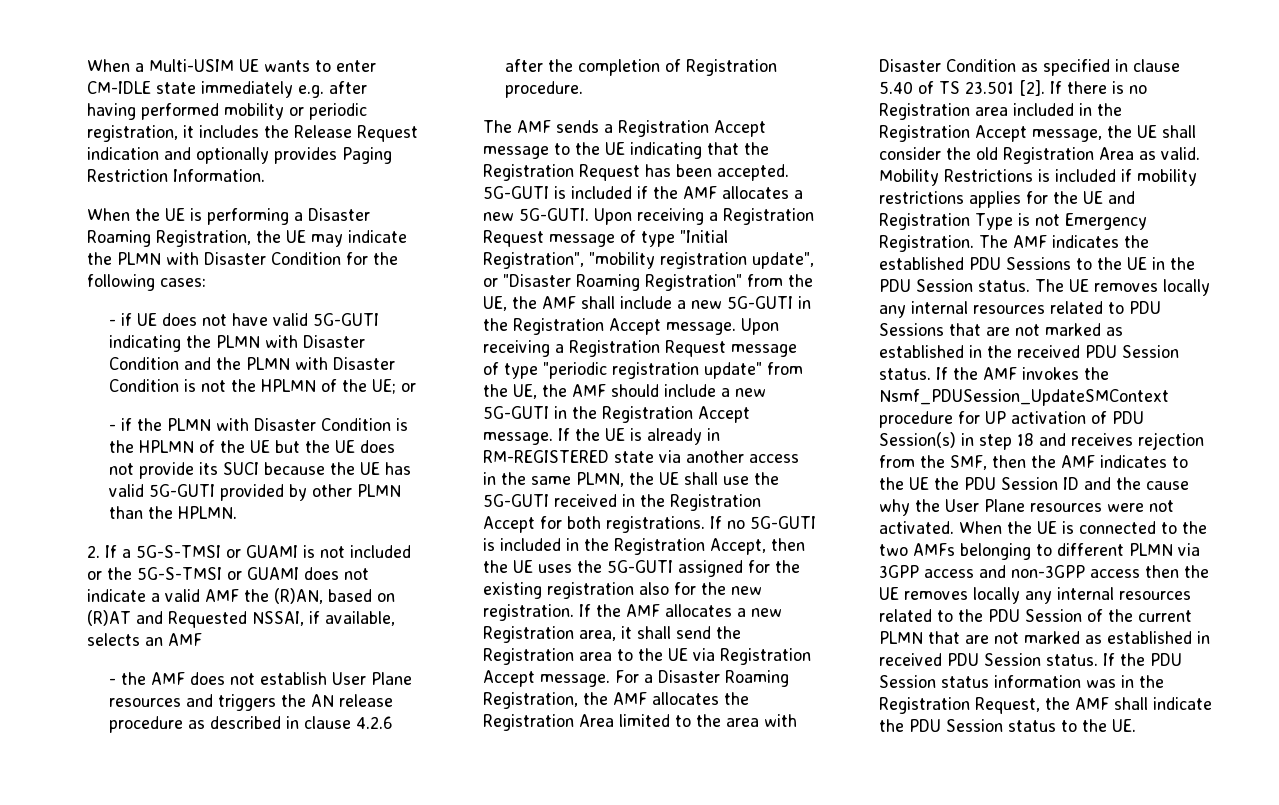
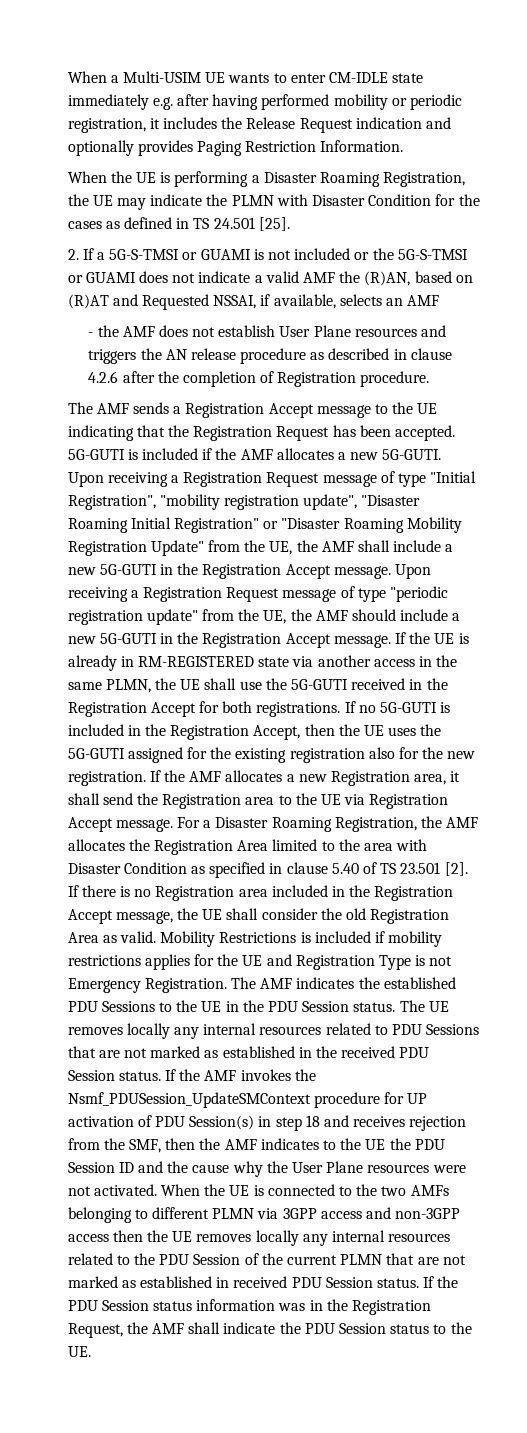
[87,274,207,291] [108,313,379,326] [108,335,365,352] [108,357,395,370] [108,379,416,394] [108,418,408,431] [108,440,395,453] [108,462,411,479] [108,484,401,501] [108,506,237,519] following cases: // - if UE does not have valid 5G-GUTI indicating the PLMN with Disaster Condition and the PLMN with Disaster Condition is not the HPLMN of the UE; or // - if the PLMN with Disaster Condition is the HPLMN of the UE but the UE does not provide its SUCI because the UE has valid 5G-GUTI provided by other PLMN than the HPLMN. -> [67,217,290,231] cases as defined in TS 24.501 [25].
[483,274,743,291] or "Disaster Roaming Registration" -> [361,495,421,506] [67,517,462,533] [67,540,204,556] "Disaster Roaming Initial Registration" or "Disaster Roaming Mobility Registration Update"

